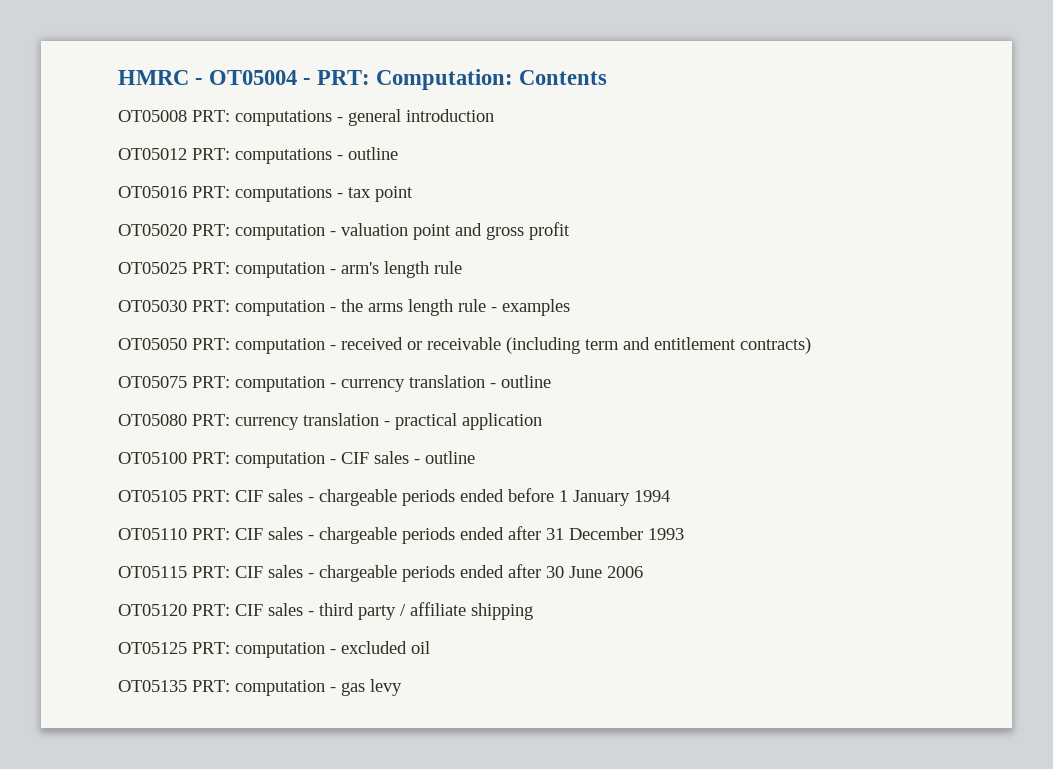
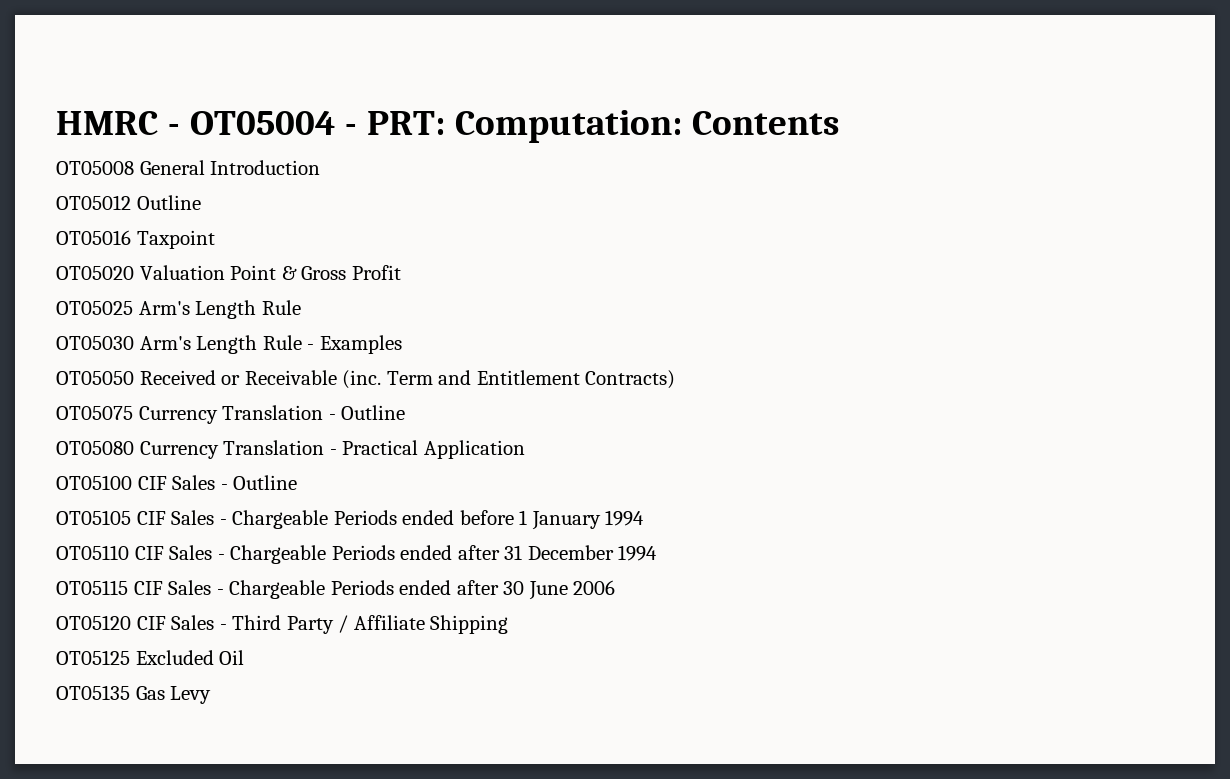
[192,109,494,126] [118,147,398,164] [118,186,413,202] [118,222,570,240] [118,261,462,278] [118,299,570,316] [118,337,811,354] [118,375,551,392] [118,413,542,430] [118,451,475,468] [118,489,455,506] PRT: computations - general introduction // OT05012 PRT: computations - outline // OT05016 PRT: computations - tax point // OT05020 PRT: computation - valuation point and gross profit // OT05025 PRT: computation - arm's length rule // OT05030 PRT: computation - the arms length rule - examples // OT05050 PRT: computation - received or receivable (including term and entitlement contracts) // OT05075 PRT: computation - currency translation - outline // OT05080 PRT: currency translation - practical application // OT05100 PRT: computation - CIF sales - outline // OT05105 PRT: CIF sales - chargeable periods -> [139,160,321,175] [56,195,201,210] [56,230,215,249] [56,265,401,280] [56,300,301,319] [56,335,402,354] [56,370,676,389] [56,405,406,424] [56,440,525,459] [56,475,298,490] [56,510,397,529] General Introduction // OT05012 Outline // OT05016 Taxpoint // OT05020 Valuation Point & Gross Profit // OT05025 Arm's Length Rule // OT05030 Arm's Length Rule - Examples // OT05050 Received or Receivable (inc. Term and Entitlement Contracts) // OT05075 Currency Translation - Outline // OT05080 Currency Translation - Practical Application // OT05100 CIF Sales - Outline // OT05105 CIF Sales - Chargeable Periods
[192,527,455,544] PRT: CIF sales - chargeable periods -> [134,545,395,564] CIF Sales - Chargeable Periods
[648,528,684,540] 1993 -> [618,545,658,561] 1994
[192,565,455,582] PRT: CIF sales - chargeable periods -> [133,580,394,599] CIF Sales - Chargeable Periods
[192,602,533,620] [118,641,430,658] [118,679,402,696] PRT: CIF sales - third party / affiliate shipping // OT05125 PRT: computation - excluded oil // OT05135 PRT: computation - gas levy -> [136,615,509,634] [56,650,245,665] [56,685,212,704] CIF Sales - Third Party / Affiliate Shipping // OT05125 Excluded Oil // OT05135 Gas Levy

